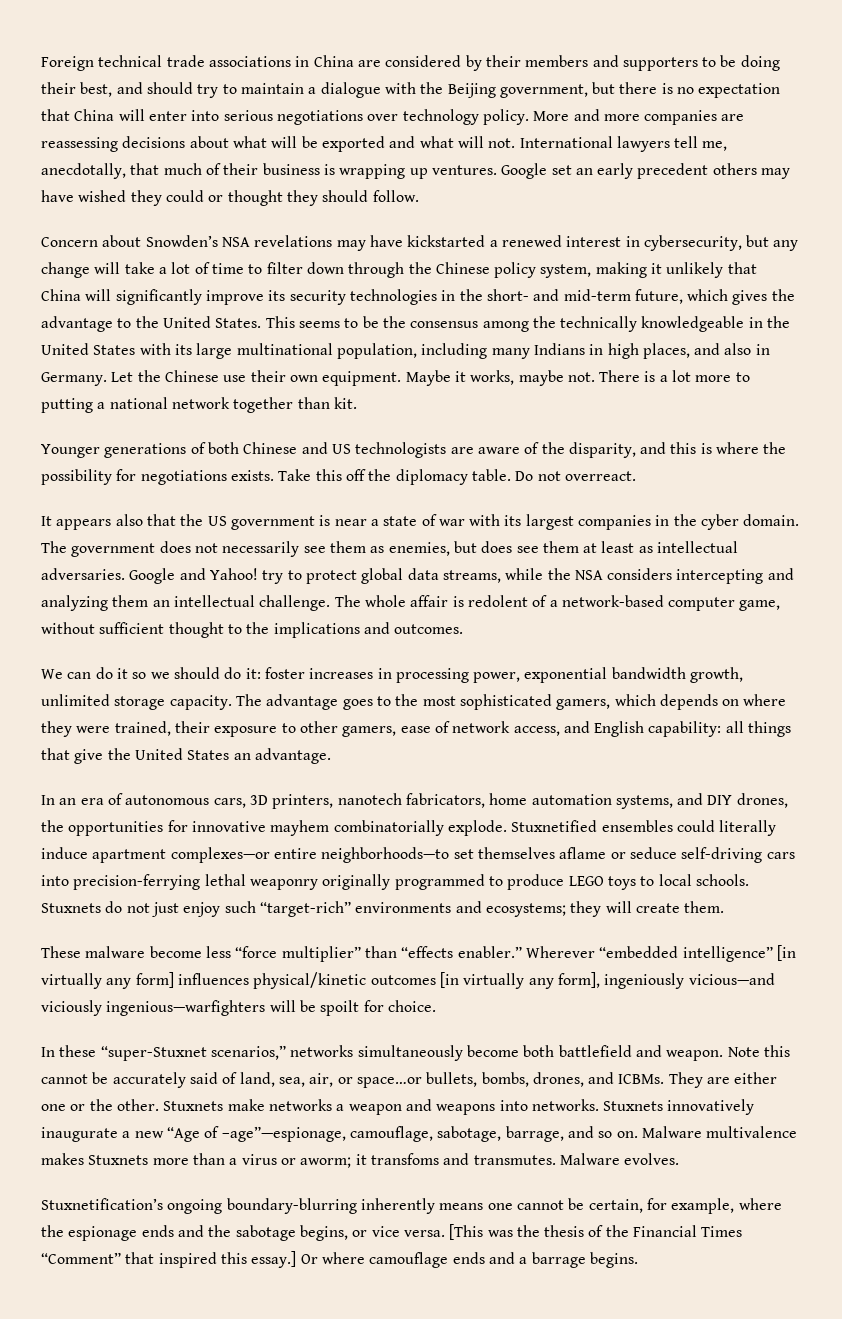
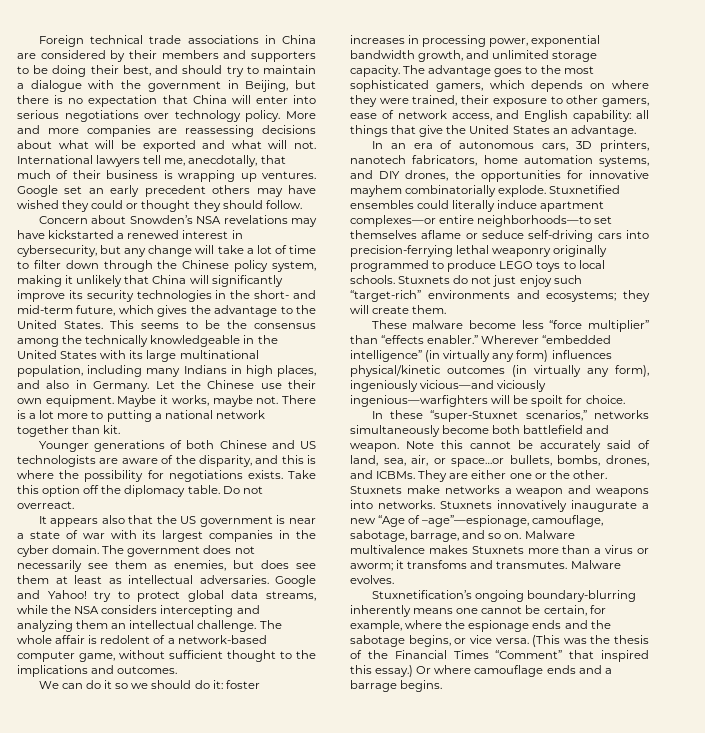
[447,83,588,98] Beijing government, -> [147,80,289,92] government in Beijing,
(342, 475) none -> [42,485,81,497] option
(744, 675) none -> [466,50,490,59] and
[776,945,796,961] [41,972,174,989] [in virtually any form] -> [425,350,549,362] (in virtually any form)
[439,972,600,989] [in virtually any form], -> [512,365,649,377] (in virtually any form),
[449,1224,484,1240] [This -> [532,635,561,647] (This
[251,1251,297,1268] essay.] -> [375,665,414,677] essay.)

